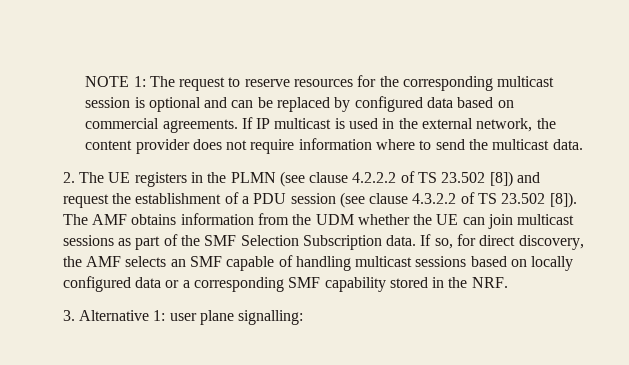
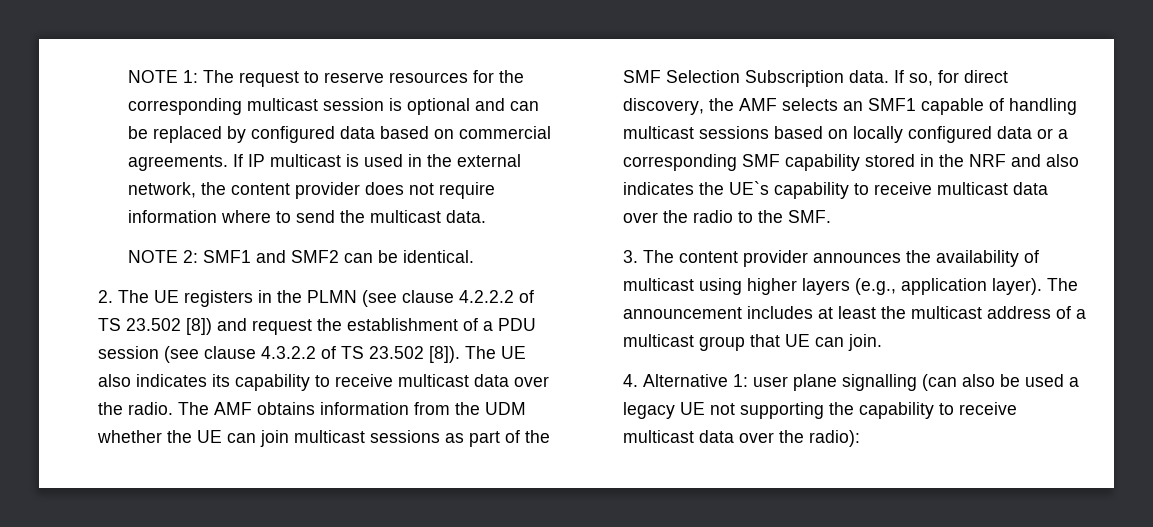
(583, 144) none -> [128,250,475,263] // NOTE 2: SMF1 and SMF2 can be identical.
(88, 219) none -> [500,346,526,359] [97,374,549,391] [97,402,209,415] UE also indicates its capability to receive multicast data over the radio. The
[189,256,222,267] SMF -> [867,98,916,111] SMF1
[471,277,508,288] [62,310,304,325] NRF. // 3. Alternative 1: user plane signalling: -> [968,154,1079,167] [622,181,1048,199] [622,210,831,223] [622,250,1039,267] [622,278,1078,295] [622,306,1086,319] [622,334,882,351] [622,374,1079,391] [622,402,1017,419] [622,430,860,447] NRF and also indicates the UE`s capability to receive multicast data over the radio to the SMF. // 3. The content provider announces the availability of multicast using higher layers (e.g., application layer). The announcement includes at least the multicast address of a multicast group that UE can join. // 4. Alternative 1: user plane signalling (can also be used a legacy UE not supporting the capability to receive multicast data over the radio):

